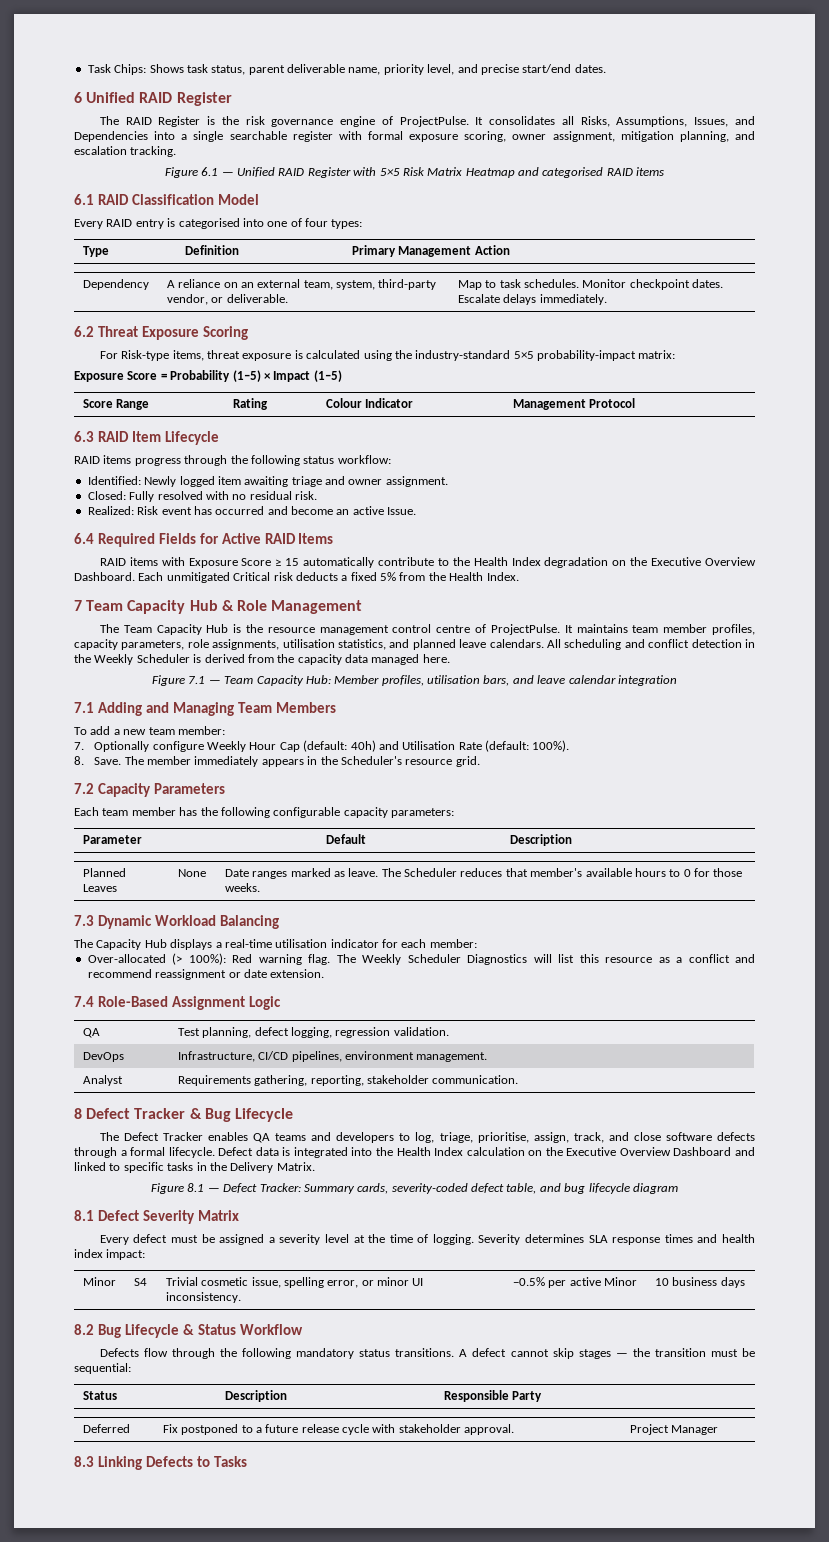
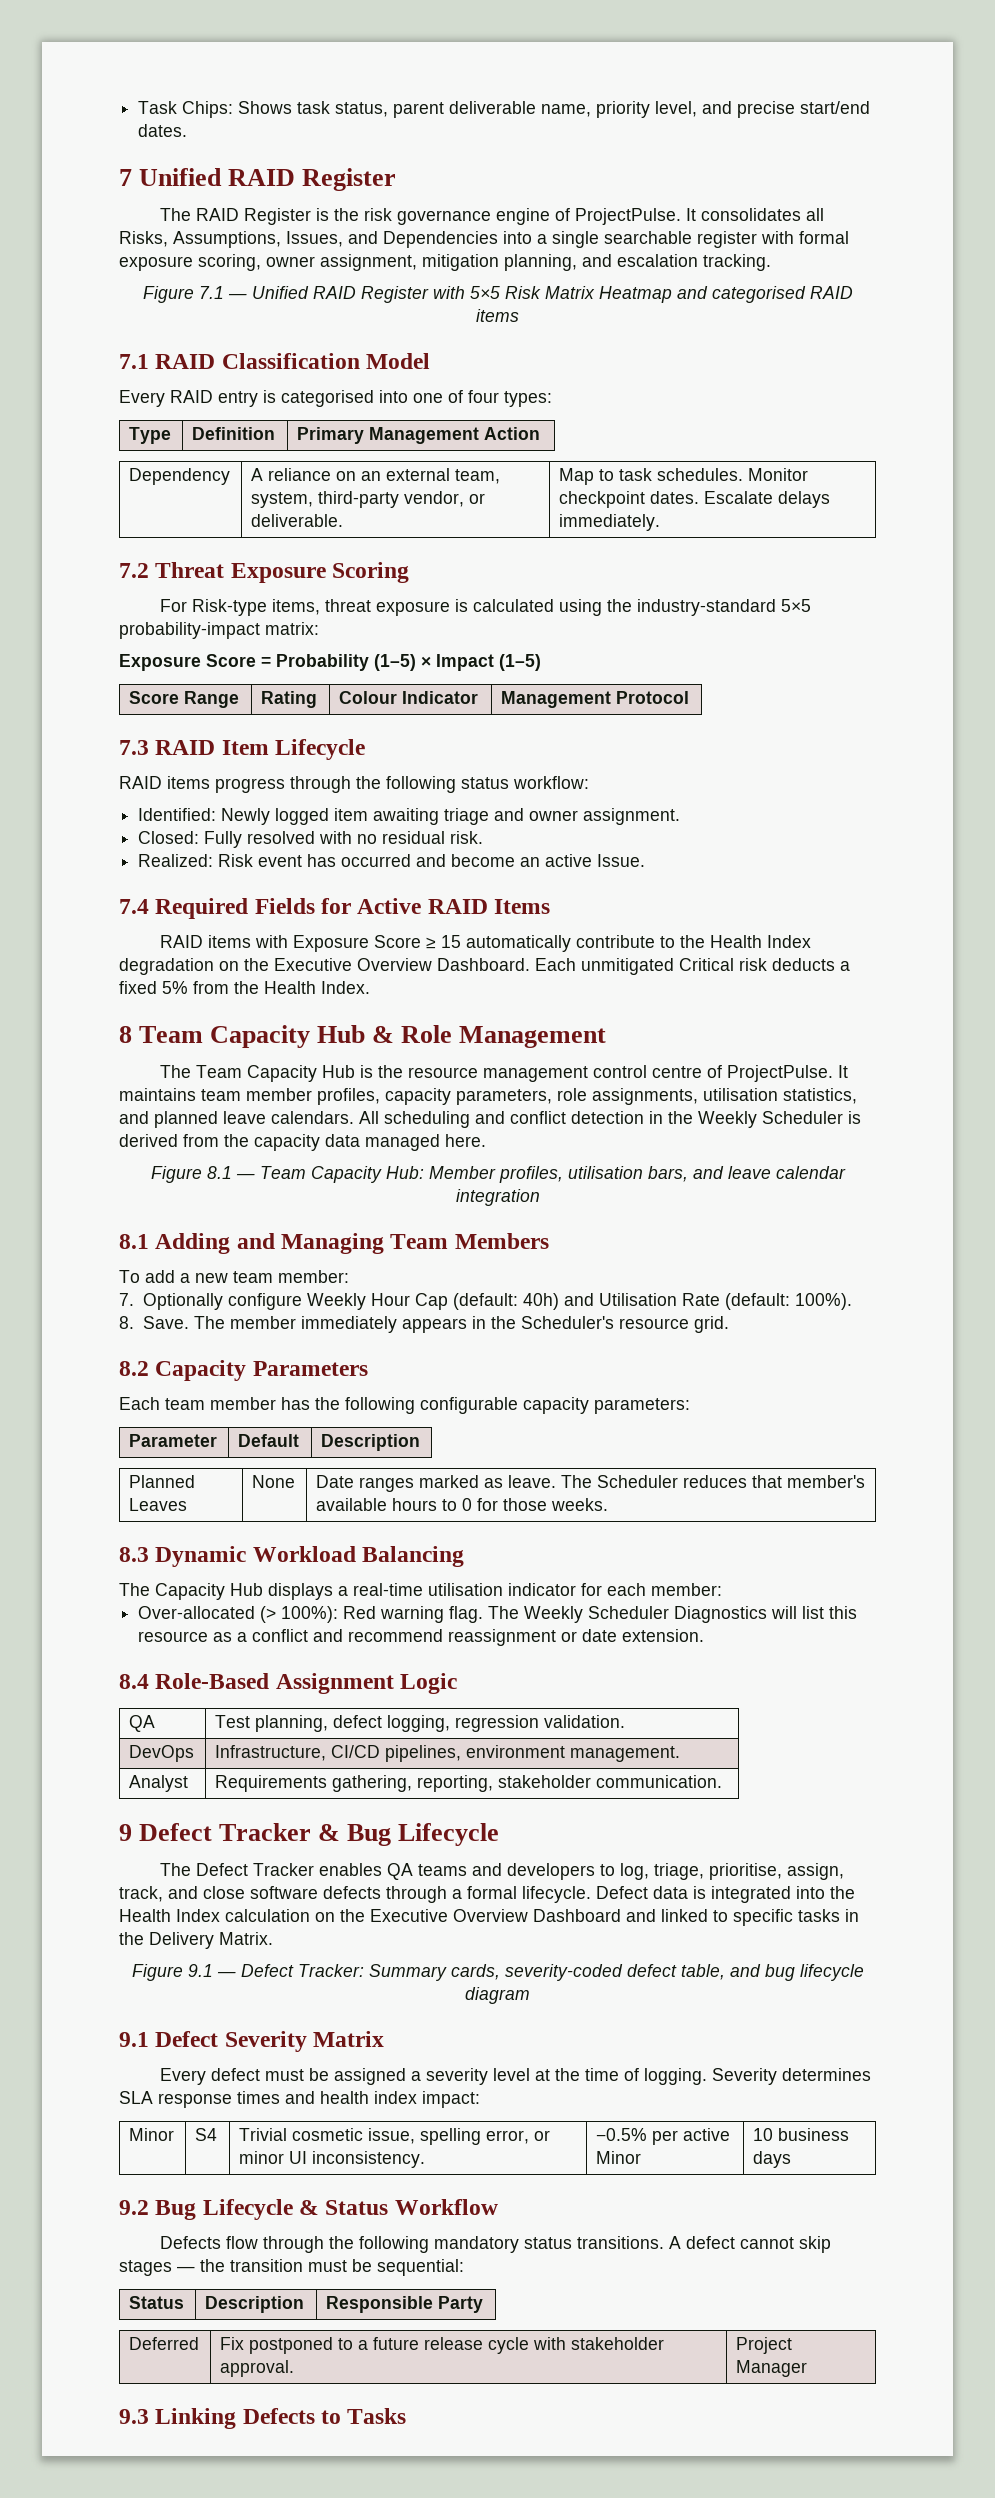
[74,92,82,103] 6 -> [119,169,132,186] 7
[201,167,219,176] 6.1 -> [198,286,224,299] 7.1
[74,194,94,205] 6.1 -> [119,354,149,369] 7.1
[74,326,94,337] 6.2 -> [119,563,149,578] 7.2
[74,431,94,442] 6.3 -> [119,740,149,755] 7.3
[74,533,94,544] 6.4 -> [119,899,149,914] 7.4
[74,600,82,611] 7 -> [119,1026,132,1043] 8
[188,676,206,684] 7.1 -> [206,1166,232,1179] 8.1
[74,702,94,713] 7.1 -> [119,1234,149,1249] 8.1
[74,783,94,794] 7.2 -> [119,1361,149,1376] 8.2
[74,915,94,926] 7.3 -> [119,1547,149,1562] 8.3
[74,996,94,1007] 7.4 -> [119,1674,149,1689] 8.4
[74,1108,82,1119] 8 -> [119,1824,132,1841] 9
[187,1183,205,1192] 8.1 -> [187,1964,213,1977] 9.1
[74,1210,94,1221] 8.1 -> [119,2032,149,2047] 9.1
[74,1324,94,1335] 8.2 -> [119,2200,149,2215] 9.2
[74,1456,94,1467] 8.3 -> [119,2409,149,2424] 9.3

